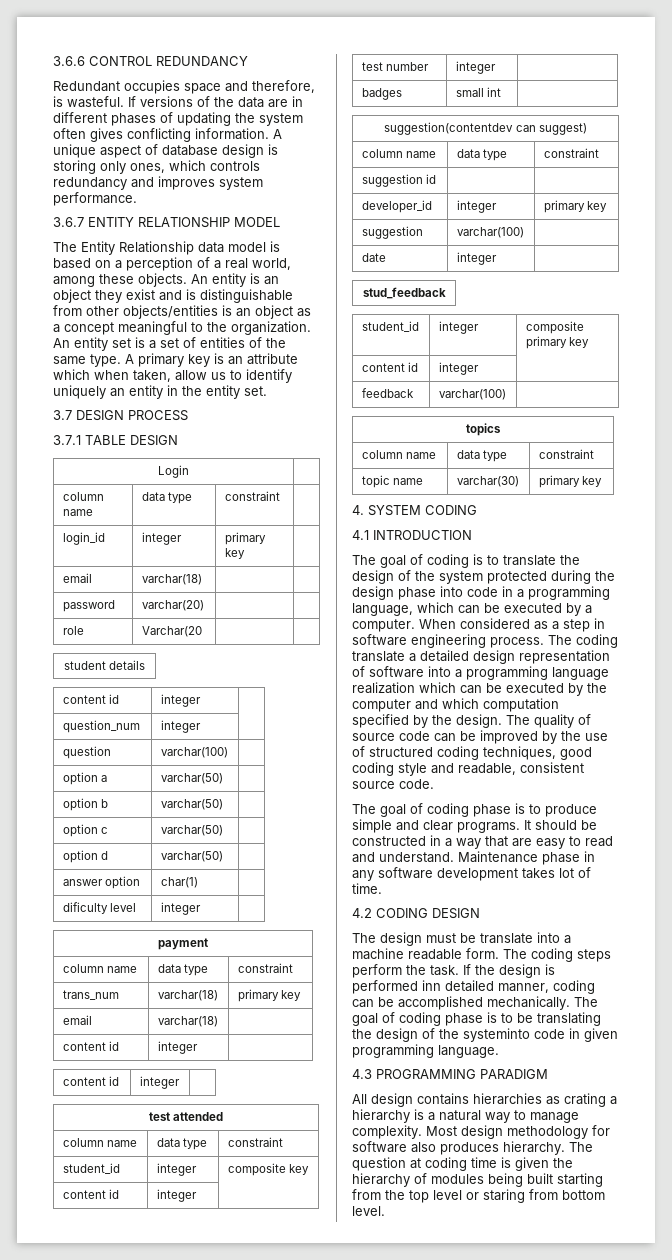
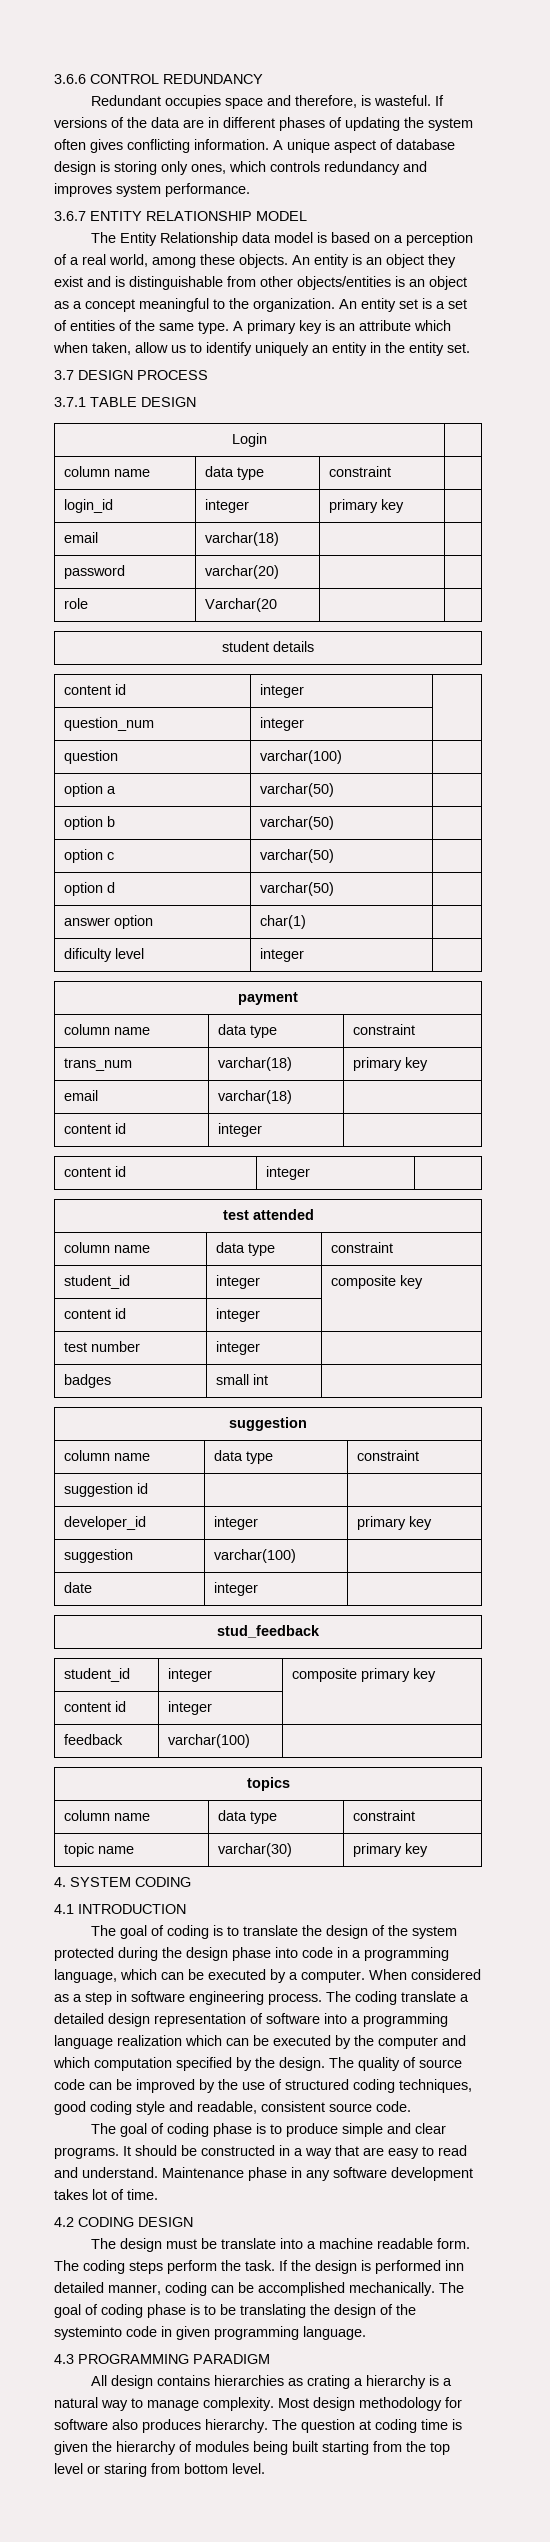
[384,122,587,135] suggestion(contentdev can suggest) -> [229,1417,307,1431] suggestion

